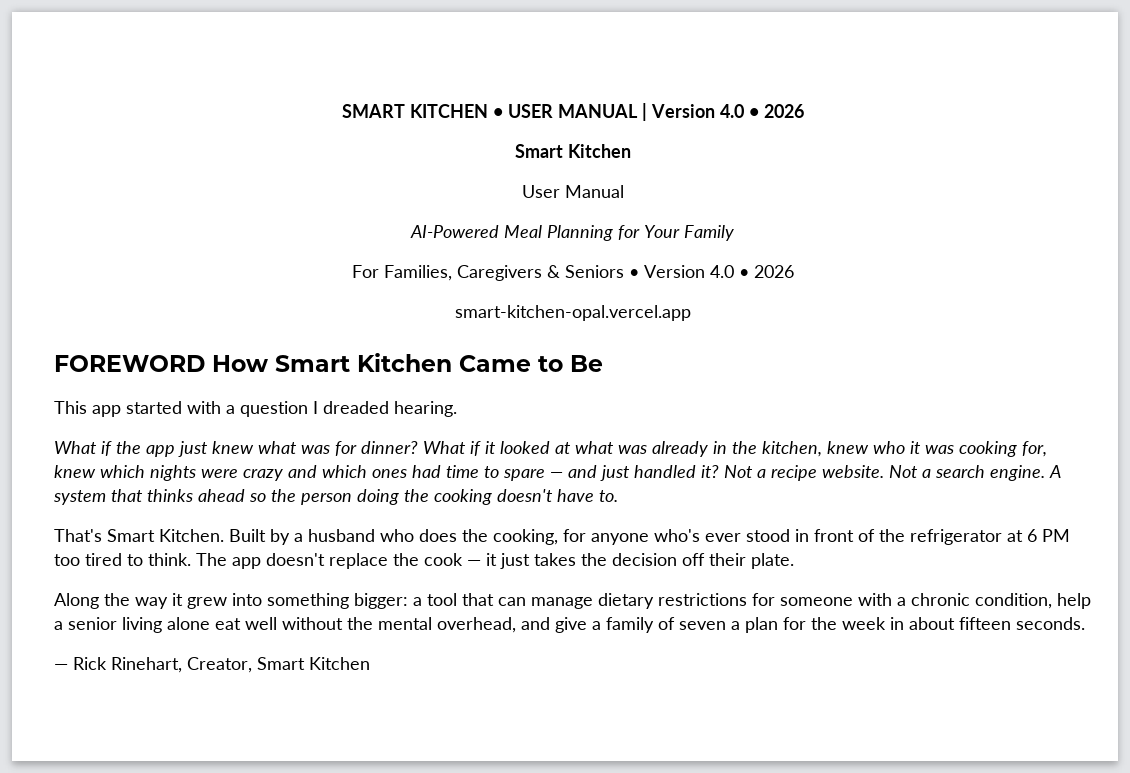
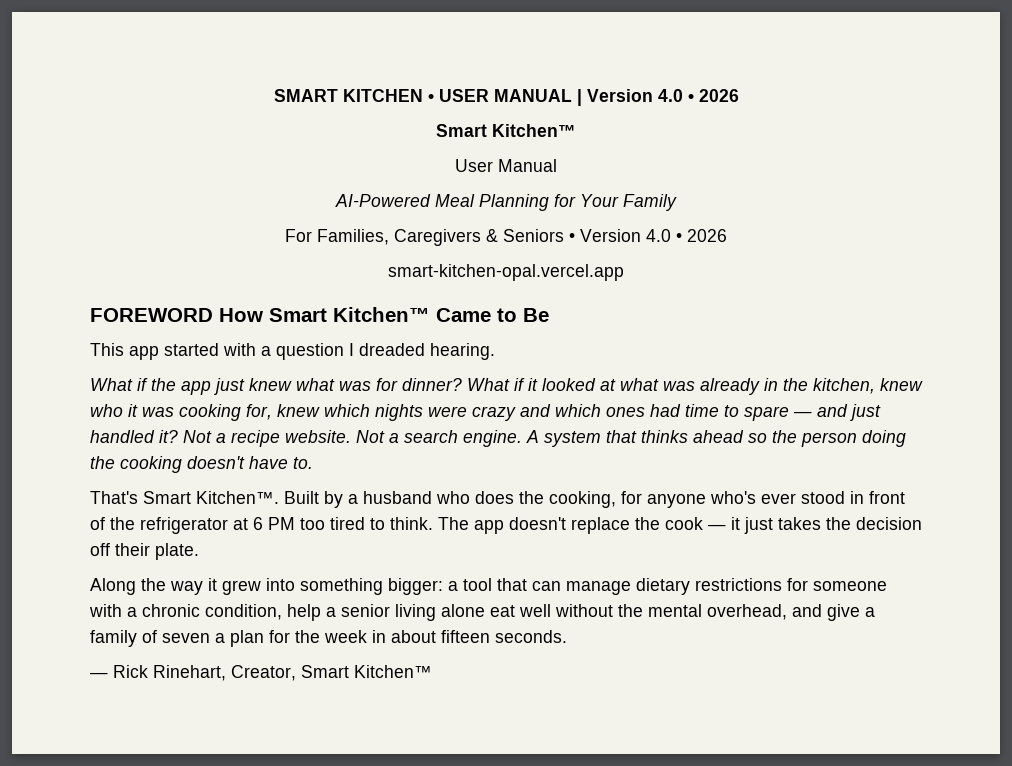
[567,144,631,158] Kitchen -> [492,124,576,137] Kitchen™
[357,353,452,372] Kitchen -> [333,307,430,322] Kitchen™
[159,529,224,542] Kitchen. -> [196,491,279,504] Kitchen™.
[309,657,370,670] Kitchen -> [354,665,432,678] Kitchen™

